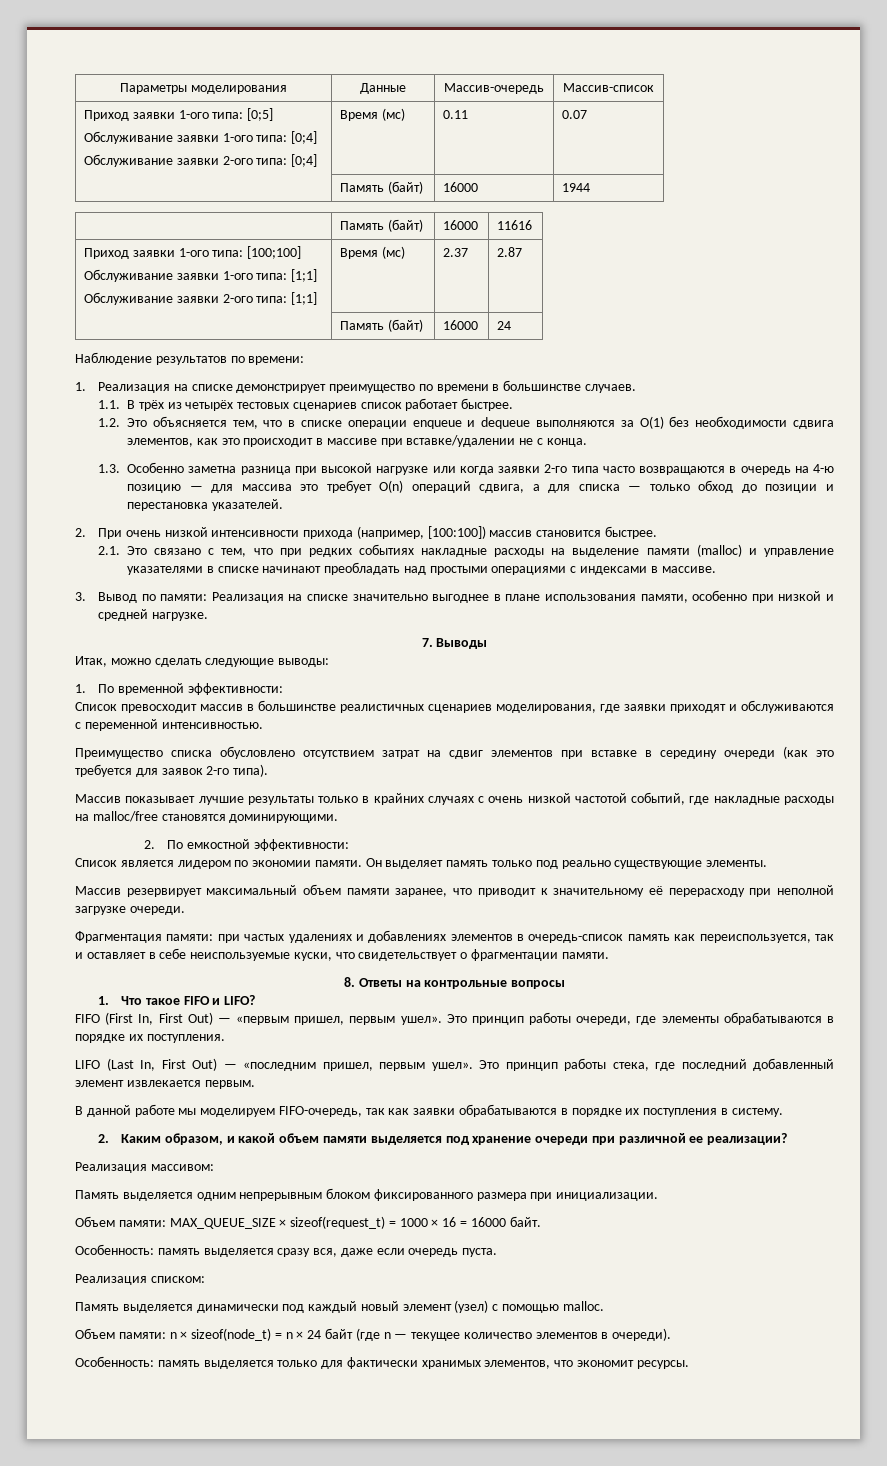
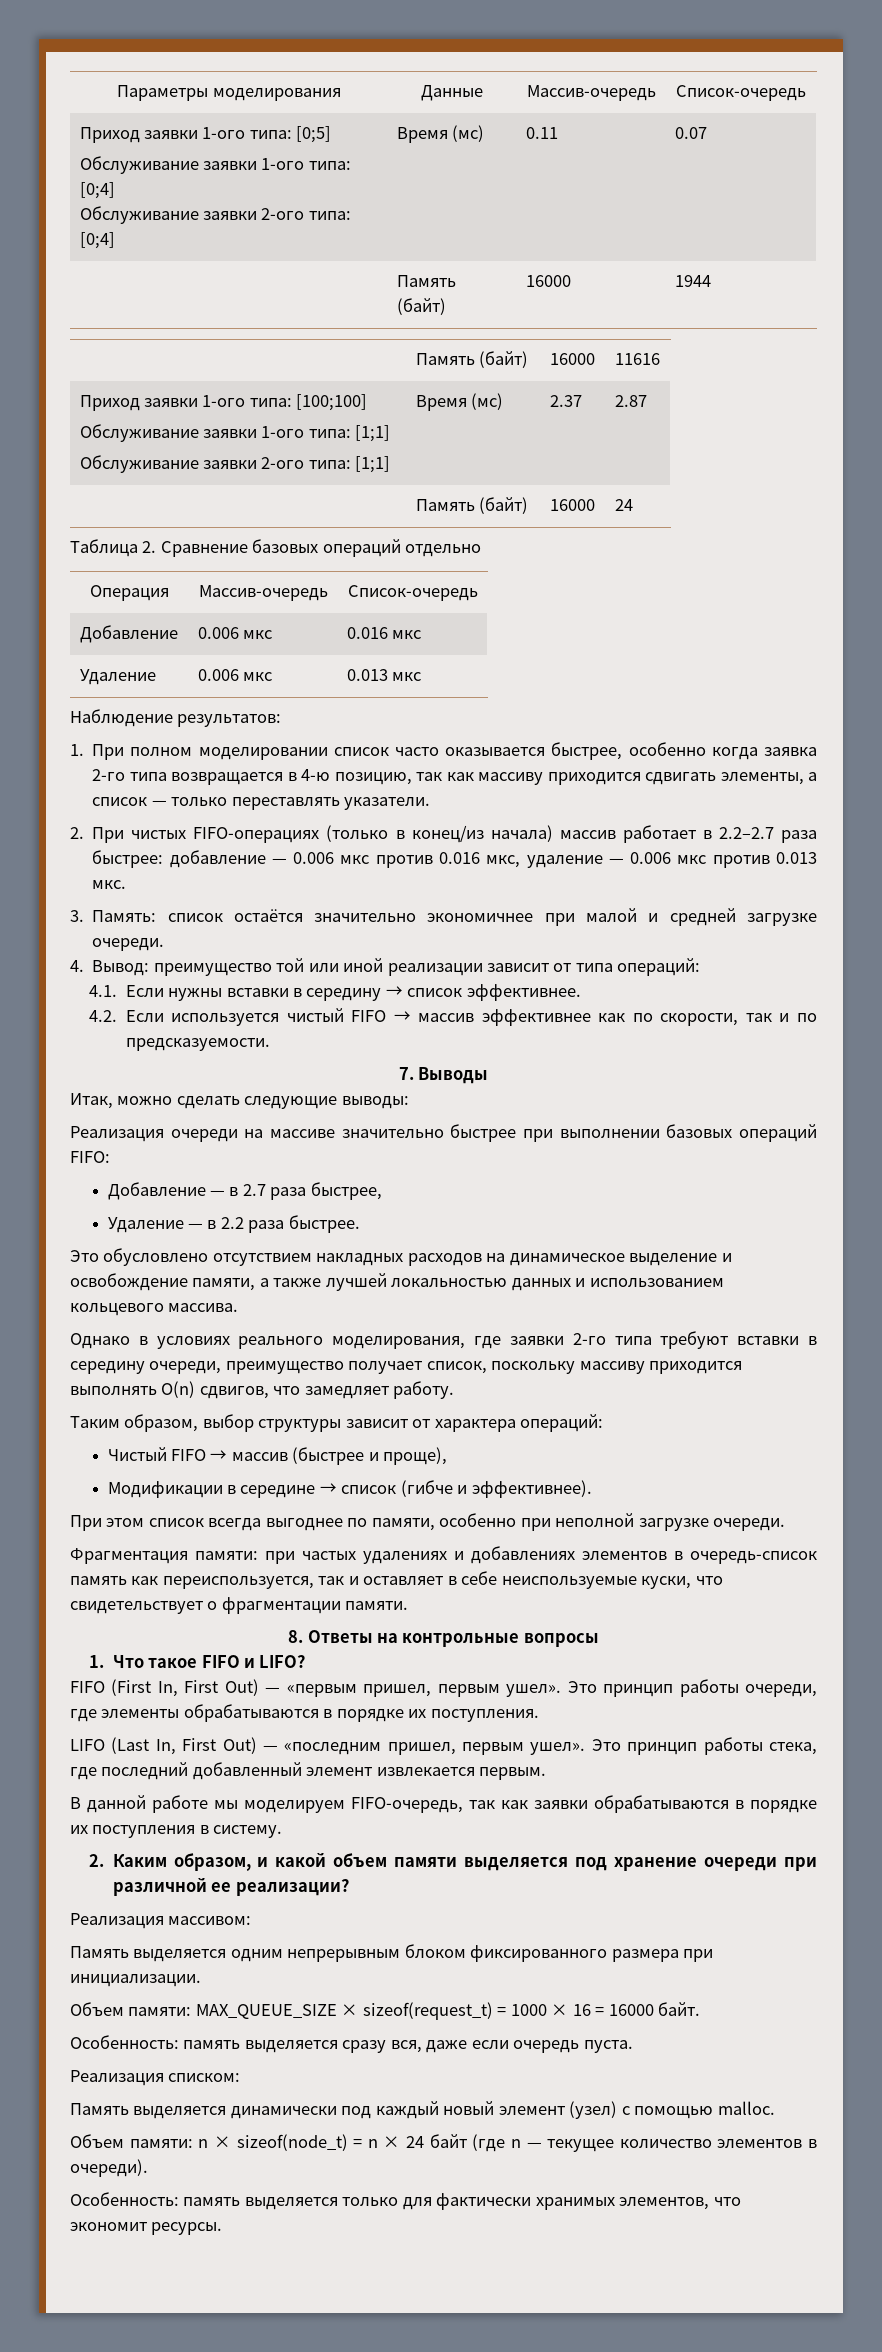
[563,83,654,92] Массив-список -> [676,85,806,101] Список-очередь
[75,352,305,365] [75,380,637,393] [98,398,514,411] [98,416,835,429] [127,435,587,447] [98,462,834,475] [127,480,835,493] [127,499,283,511] [75,526,658,539] [98,544,834,557] [127,562,716,575] [75,590,834,603] [98,609,208,621] Наблюдение результатов по времени: // 1. Реализация на списке демонстрирует преимущество по времени в большинстве случаев. // 1.1. В трёх из четырёх тестовых сценариев список работает быстрее. // 1.2. Это объясняется тем, что в списке операции enqueue и dequeue выполняются за O(1) без необходимости сдвига элементов, как это происходит в массиве при вставке/удалении не с конца. // 1.3. Особенно заметна разница при высокой нагрузке или когда заявки 2-го типа часто возвращаются в очередь на 4-ю позицию — для массива это требует O(n) операций сдвига, а для списка — только обход до позиции и перестановка указателей. // 2. При очень низкой интенсивности прихода (например, [100:100]) массив становится быстрее. // 2.1. Это связано с тем, что при редких событиях накладные расходы на выделение памяти (malloc) и управление указателями в списке начинают преобладать над простыми операциями с индексами в массиве. // 3. Вывод по памяти: Реализация на списке значительно выгоднее в плане использования памяти, особенно при низкой и средней нагрузке. -> [70,539,482,557] [90,585,169,601] [198,585,328,601] [347,585,478,601] [79,625,178,643] [197,627,272,639] [346,627,421,639] [79,669,156,685] [197,669,272,681] [346,669,421,681] [70,709,282,727] [70,742,818,760] [92,769,817,785] [92,797,431,810] [70,825,818,843] [92,850,818,868] [92,880,127,889] [70,908,817,926] [92,938,165,951] [70,958,701,976] [89,984,581,1001] [89,1008,818,1026] [125,1038,270,1051] Таблица 2. Сравнение базовых операций отдельно // Операция | Массив-очередь | Список-очередь // Добавление | 0.006 мкс | 0.016 мкс // Удаление | 0.006 мкс | 0.013 мкс // Наблюдение результатов: // 1. При полном моделировании список часто оказывается быстрее, особенно когда заявка 2-го типа возвращается в 4-ю позицию, так как массиву приходится сдвигать элементы, а список — только переставлять указатели. // 2. При чистых FIFO-операциях (только в конец/из начала) массив работает в 2.2–2.7 раза быстрее: добавление — 0.006 мкс против 0.016 мкс, удаление — 0.006 мкс против 0.013 мкс. // 3. Память: список остаётся значительно экономичнее при малой и средней загрузке очереди. // 4. Вывод: преимущество той или иной реализации зависит от типа операций: // 4.1. Если нужны вставки в середину → список эффективнее. // 4.2. Если используется чистый FIFO → массив эффективнее как по скорости, так и по предсказуемости.
[75,683,283,695] [75,700,834,713] [75,719,263,731] [75,746,834,759] [75,764,269,777] [75,792,834,805] [75,811,339,823] [144,839,349,851] [75,858,768,869] [75,884,745,897] 1. По временной эффективности: // Список превосходит массив в большинстве реалистичных сценариев моделирования, где заявки приходят и обслуживаются с переменной интенсивностью. // Преимущество списка обусловлено отсутствием затрат на сдвиг элементов при вставке в середину очереди (как это требуется для заявок 2-го типа). // Массив показывает лучшие результаты только в крайних случаях с очень низкой частотой событий, где накладные расходы на malloc/free становятся доминирующими. // 2. По емкостной эффективности: // Список является лидером по экономии памяти. Он выделяет память только под реально существующие элементы. // Массив резервирует максимальный объем памяти заранее, что приводит к значительному её перерасходу -> [70,1124,817,1142] [70,1151,110,1163] [107,1182,382,1200] [107,1215,360,1233] [70,1248,732,1266] [70,1273,724,1291] [70,1303,239,1316] [70,1331,818,1349] [70,1361,743,1374] [70,1381,455,1399] [70,1414,604,1432] [107,1447,448,1465] [107,1480,592,1498] [70,1513,517,1531] Реализация очереди на массиве значительно быстрее при выполнении базовых операций FIFO: // Добавление — в 2.7 раза быстрее, // Удаление — в 2.2 раза быстрее. // Это обусловлено отсутствием накладных расходов на динамическое выделение и освобождение памяти, а также лучшей локальностью данных и использованием кольцевого массива. // Однако в условиях реального моделирования, где заявки 2-го типа требуют вставки в середину очереди, преимущество получает список, поскольку массиву приходится выполнять O(n) сдвигов, что замедляет работу. // Таким образом, выбор структуры зависит от характера операций: // Чистый FIFO → массив (быстрее и проще), // Модификации в середине → список (гибче и эффективнее). // При этом список всегда выгоднее по памяти, особенно

